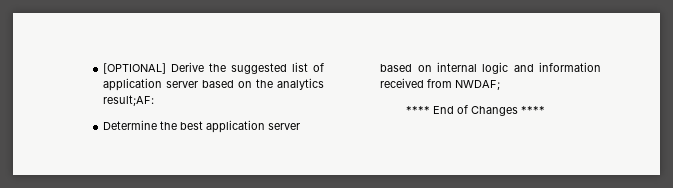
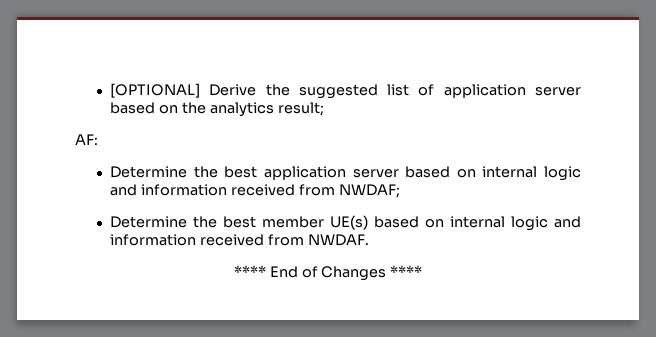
[103,95,155,106] result;AF: -> [277,102,324,116] [75,134,98,145] result; // AF:
(501, 85) none -> [110,215,582,231] [110,234,369,246] // Determine the best member UE(s) based on internal logic and information received from NWDAF.

